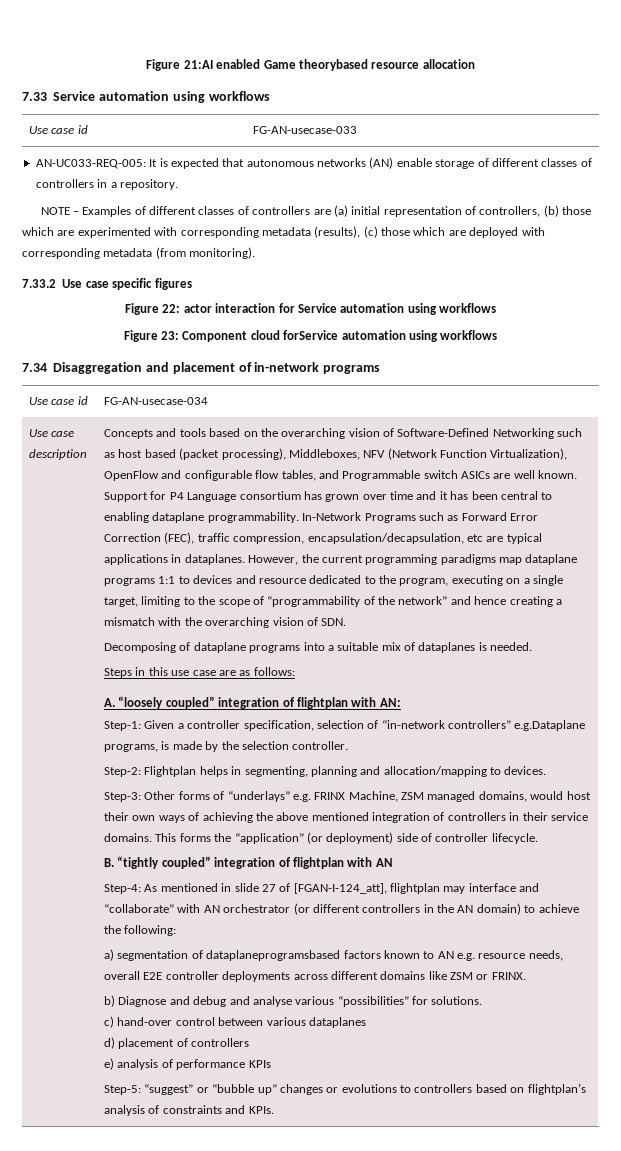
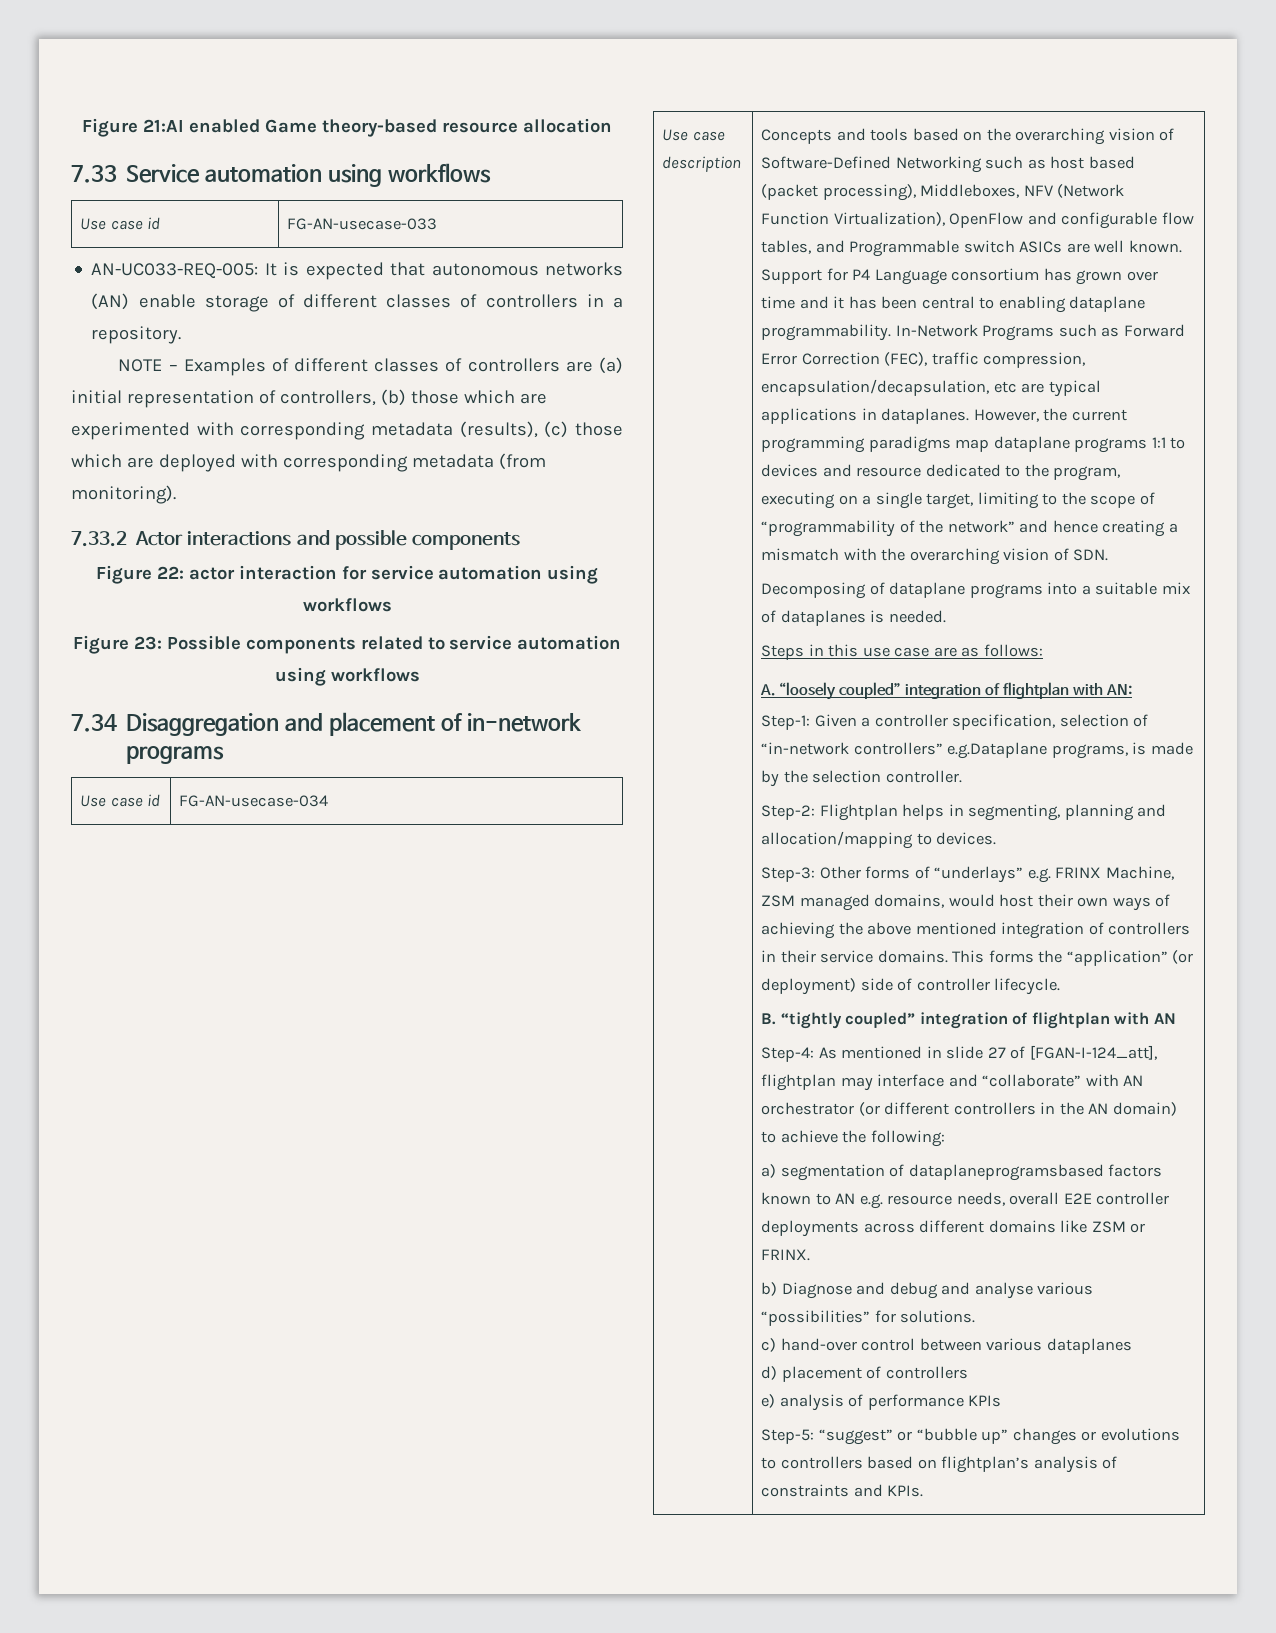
[298,59,368,71] theorybased -> [321,119,437,137] theory-based
[62,278,192,290] Use case specific figures -> [135,530,520,550] Actor interactions and possible components
[297,303,337,313] Service -> [370,565,434,580] service
[182,330,339,342] Component cloud forService -> [166,635,513,654] Possible components related to service

